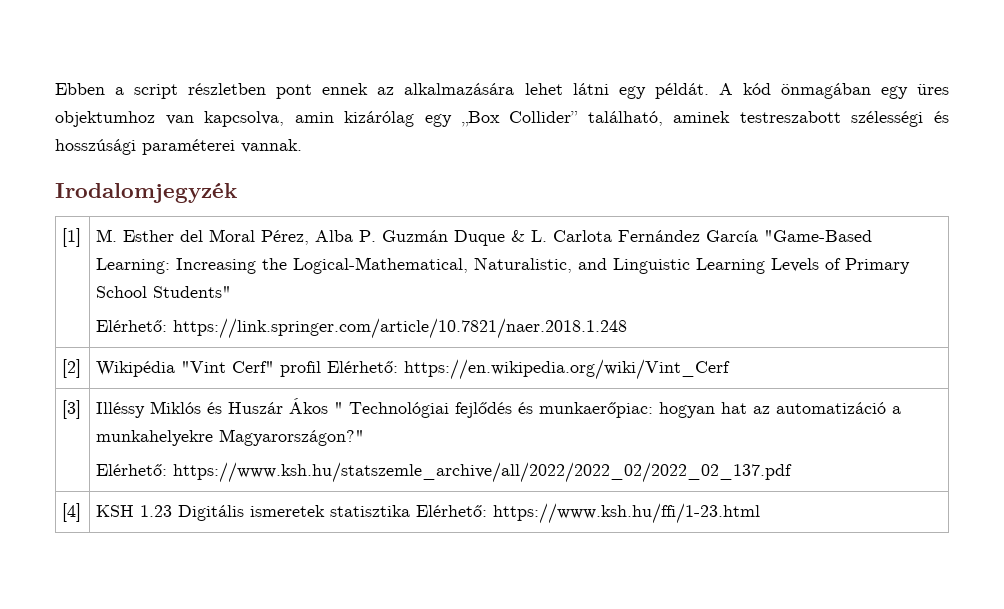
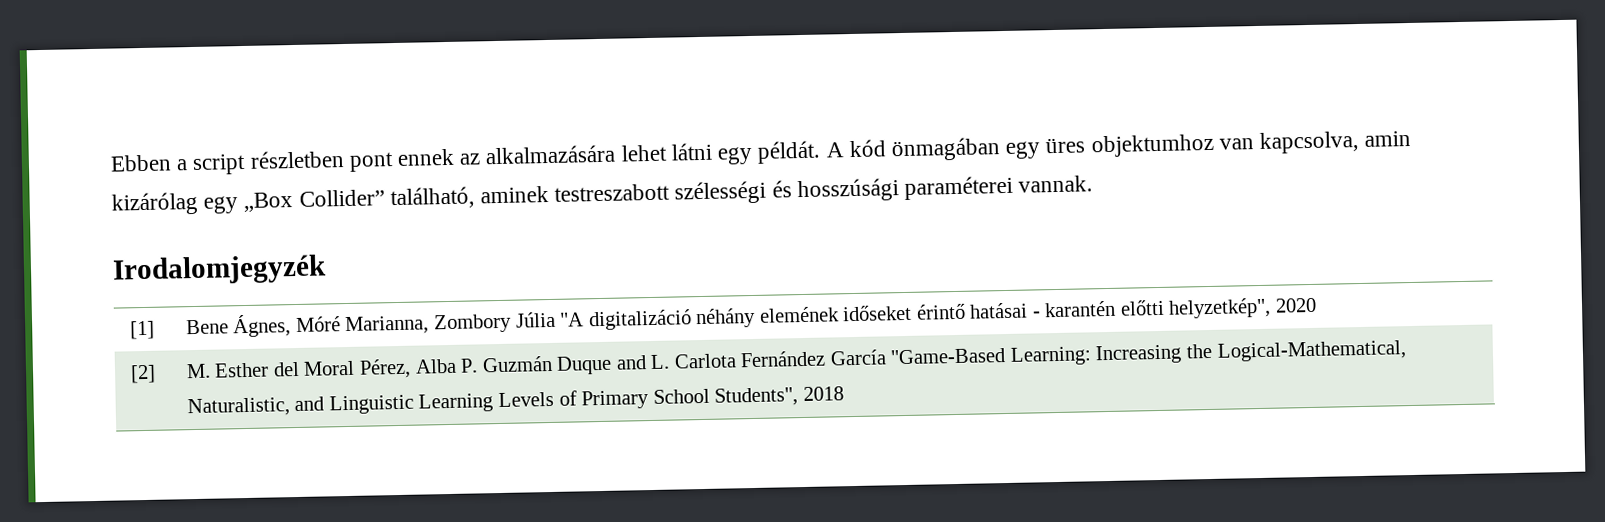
(82, 237) none -> [185,297,1317,338] [129,364,156,384] | Bene Ágnes, Móré Marianna, Zombory Júlia "A digitalizáció néhány elemének időseket érintő hatásai - karantén előtti helyzetkép", 2020 // [2]
[511,230,526,242] & -> [615,355,647,370] and
[153,286,232,298] [96,318,628,339] [62,359,82,378] [96,359,731,380] [62,400,82,419] [96,398,902,418] [96,429,365,446] [96,462,793,483] [62,503,82,522] [96,503,761,524] Students" // Elérhető: https://link.springer.com/article/10.7821/naer.2018.1.248 // [2] | Wikipédia "Vint Cerf" profil Elérhető: https://en.wikipedia.org/wiki/Vint_Cerf // [3] | Illéssy Miklós és Huszár Ákos " Technológiai fejlődés és munkaerőpiac: hogyan hat az automatizáció a munkahelyekre Magyarországon?" // Elérhető: https://www.ksh.hu/statszemle_archive/all/2022/2022_02/2022_02_137.pdf // [4] | KSH 1.23 Digitális ismeretek statisztika Elérhető: https://www.ksh.hu/ffi/1-23.html -> [714,386,844,407] Students", 2018

